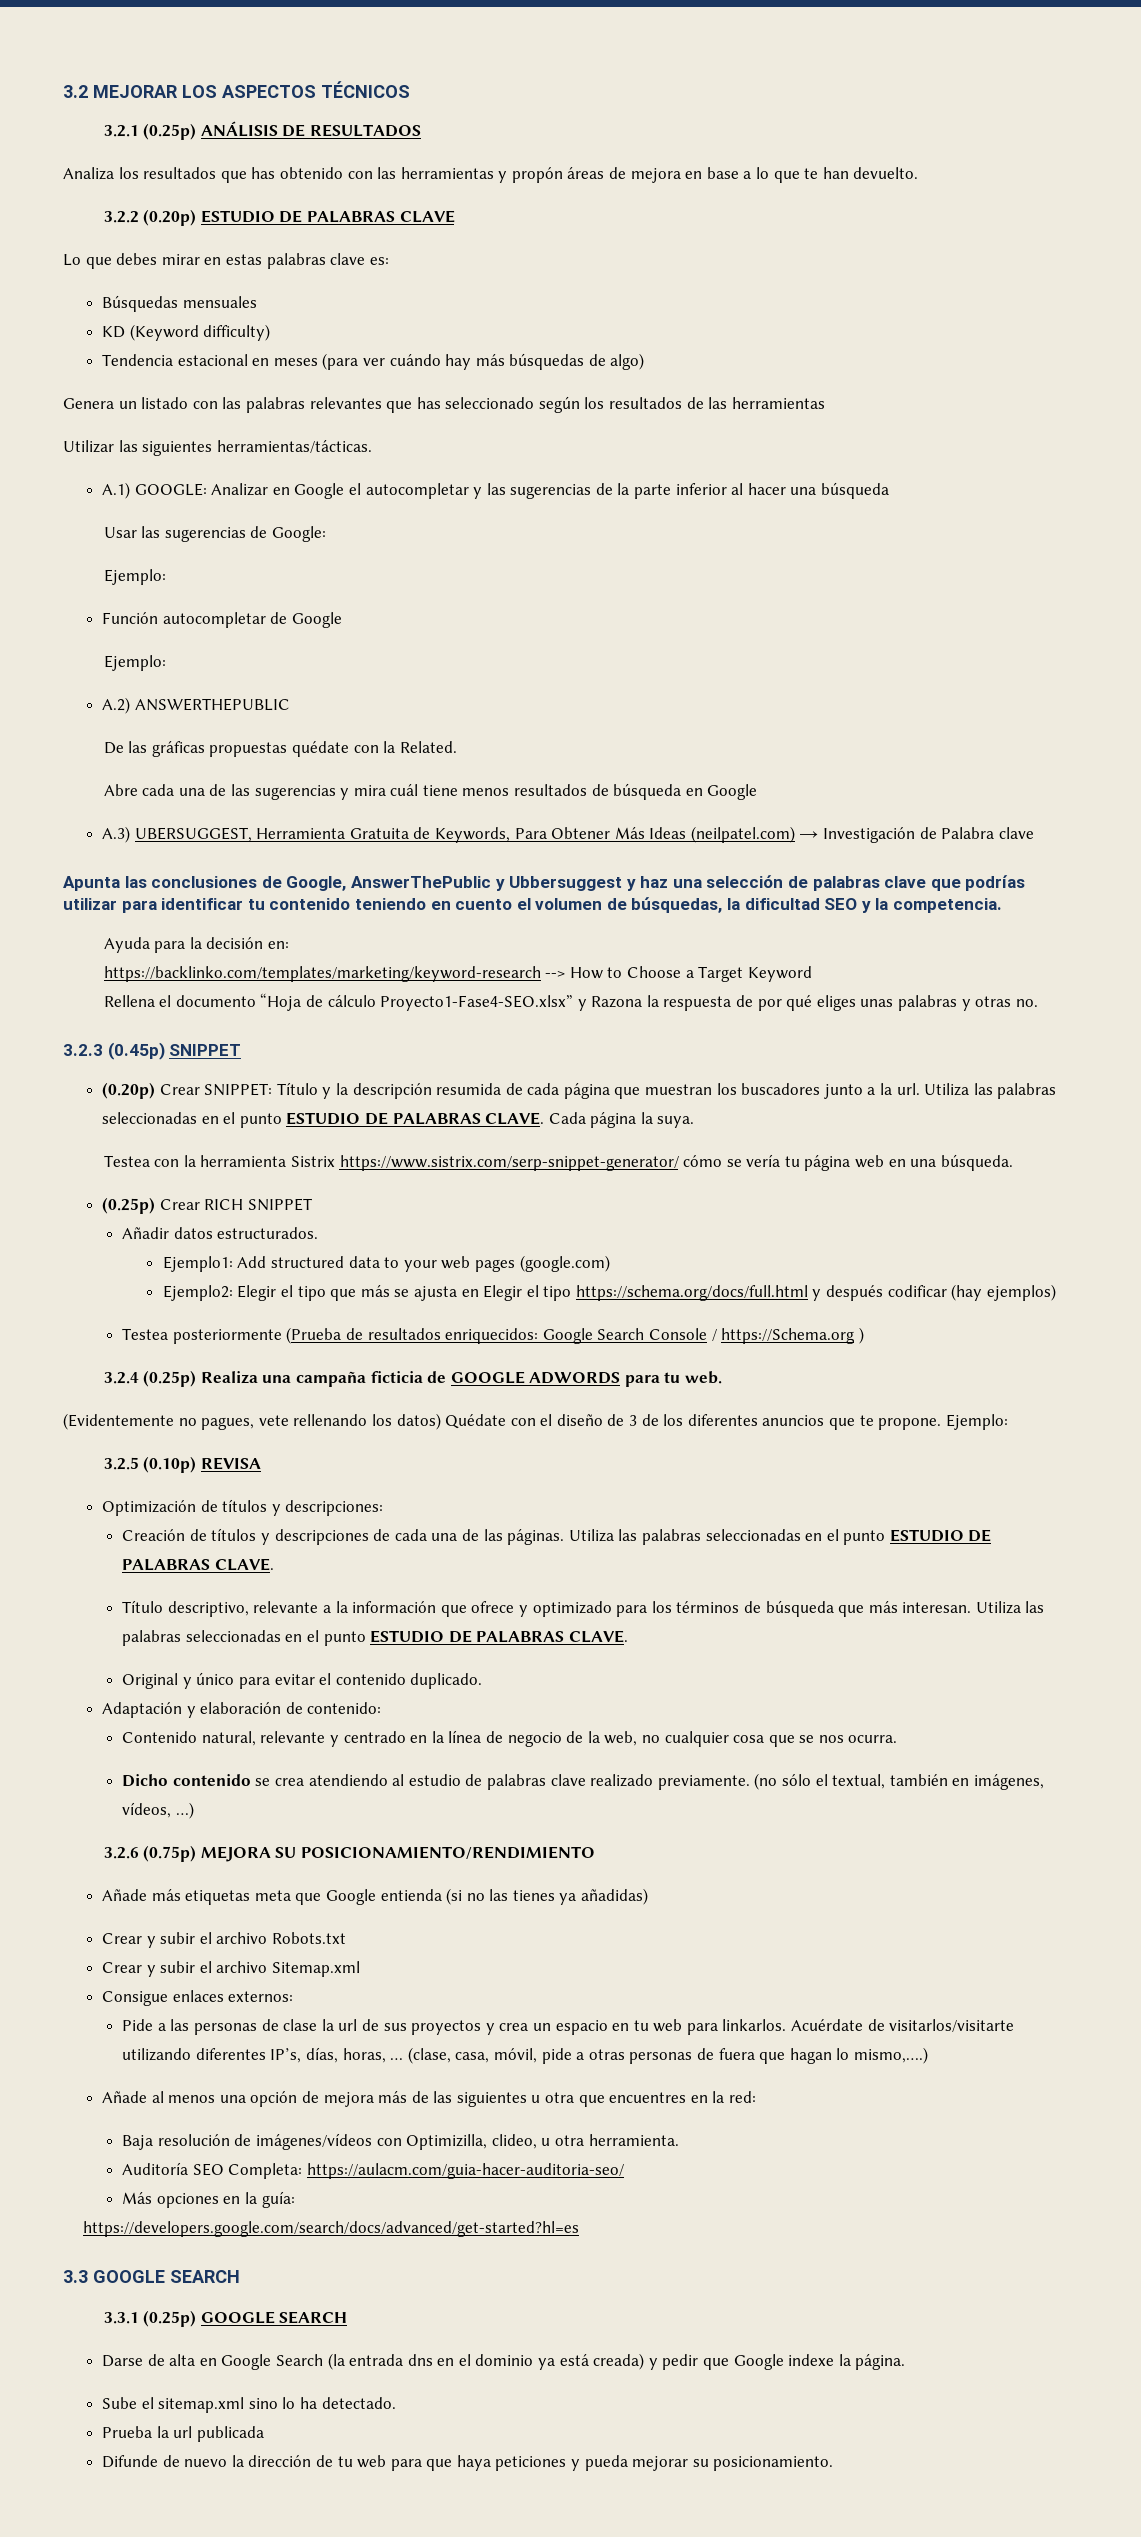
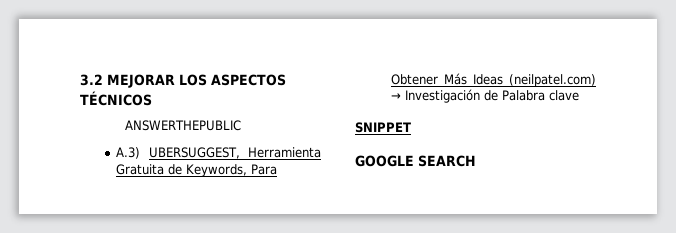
[103,121,421,140] [63,167,919,183] [103,209,455,226] [63,253,389,269] [101,295,257,312] [101,324,271,341] [101,353,645,370] [63,396,825,413] [63,440,372,456] [101,482,890,499] [103,526,326,542] [103,569,166,585] [101,612,342,628] [103,655,166,671] [101,697,290,714] [103,741,457,757] [103,783,758,800] 3.2.1 (0.25p) ANÁLISIS DE RESULTADOS // Analiza los resultados que has obtenido con las herramientas y propón áreas de mejora en base a lo que te han devuelto. // 3.2.2 (0.20p) ESTUDIO DE PALABRAS CLAVE // Lo que debes mirar en estas palabras clave es: // Búsquedas mensuales // KD (Keyword difficulty) // Tendencia estacional en meses (para ver cuándo hay más búsquedas de algo) // Genera un listado con las palabras relevantes que has seleccionado según los resultados de las herramientas // Utilizar las siguientes herramientas/tácticas. // A.1) GOOGLE: Analizar en Google el autocompletar y las sugerencias de la parte inferior al hacer una búsqueda // Usar las sugerencias de Google: // Ejemplo: // Función autocompletar de Google // Ejemplo: // A.2) ANSWERTHEPUBLIC // De las gráficas propuestas quédate con la Related. // Abre cada una de las sugerencias y mira cuál tiene menos resultados de búsqueda en Google -> [125,120,242,131] ANSWERTHEPUBLIC
[63,875,1026,891] [63,897,1003,913] [103,937,289,953] [103,966,812,982] [103,993,1038,1011] [63,1042,242,1060] [101,1082,1057,1099] [101,1112,695,1128] [103,1154,1013,1171] [101,1197,312,1214] [122,1227,319,1239] [162,1255,610,1272] [162,1284,1056,1301] [122,1327,864,1344] [103,1370,723,1387] [63,1413,1008,1430] [103,1456,261,1473] [101,1499,384,1516] [122,1528,992,1545] [122,1558,274,1571] [122,1600,1045,1617] [122,1630,628,1646] [122,1672,483,1689] [101,1702,382,1718] [122,1730,898,1747] [122,1773,1044,1790] [122,1802,194,1819] [103,1845,595,1862] [101,1888,649,1905] [101,1932,346,1948] [101,1961,360,1977] [101,1990,294,2006] [122,2019,1015,2035] [122,2047,928,2064] [101,2091,757,2107] [122,2133,679,2150] [122,2162,625,2179] [122,2191,295,2208] [83,2221,580,2237] [63,2270,240,2283] [103,2310,348,2327] [101,2353,906,2370] [101,2397,396,2413] [101,2426,264,2442] [101,2455,834,2471] Apunta las conclusiones de Google, AnswerThePublic y Ubbersuggest y haz una selección de palabras clave que podrías utilizar para identificar tu contenido teniendo en cuento el volumen de búsquedas, la dificultad SEO y la competencia. // Ayuda para la decisión en: // https://backlinko.com/templates/marketing/keyword-research --> How to Choose a Target Keyword // Rellena el documento “Hoja de cálculo Proyecto1-Fase4-SEO.xlsx” y Razona la respuesta de por qué eliges unas palabras y otras no. // 3.2.3 (0.45p) SNIPPET // (0.20p) Crear SNIPPET: Título y la descripción resumida de cada página que muestran los buscadores junto a la url. Utiliza las palabras seleccionadas en el punto ESTUDIO DE PALABRAS CLAVE. Cada página la suya. // Testea con la herramienta Sistrix https://www.sistrix.com/serp-snippet-generator/ cómo se vería tu página web en una búsqueda. // (0.25p) Crear RICH SNIPPET // Añadir datos estructurados. // Ejemplo1: Add structured data to your web pages (google.com) // Ejemplo2: Elegir el tipo que más se ajusta en Elegir el tipo https://schema.org/docs/full.html y después codificar (hay ejemplos) // Testea posteriormente (Prueba de resultados enriquecidos: Google Search Console / https://Schema.org ) // 3.2.4 (0.25p) Realiza una campaña ficticia de GOOGLE ADWORDS para tu web. // (Evidentemente no pagues, vete rellenando los datos) Quédate con el diseño de 3 de los diferentes anuncios que te propone. Ejemplo: // 3.2.5 (0.10p) REVISA // Optimización de títulos y descripciones: // Creación de títulos y descripciones de cada una de las páginas. Utiliza las palabras seleccionadas en el punto ESTUDIO DE PALABRAS CLAVE. // Título descriptivo, relevante a la información que ofrece y optimizado para los términos de búsqueda que más interesan. Utiliza las palabras seleccionadas en el punto ESTUDIO DE PALABRAS CLAVE. // Original y único para evitar el contenido duplicado. // Adaptación y elaboración de contenido: // Contenido natural, relevante y centrado en la línea de negocio de la web, no cualquier cosa que se nos ocurra. // Dicho contenido se crea atendiendo al estudio de palabras clave realizado previamente. (no sólo el textual, también en imágenes, vídeos, …) // 3.2.6 (0.75p) MEJORA SU POSICIONAMIENTO/RENDIMIENTO // Añade más etiquetas meta que Google entienda (si no las tienes ya añadidas) // Crear y subir el archivo Robots.txt // Crear y subir el archivo Sitemap.xml // Consigue enlaces externos: // Pide a las personas de clase la url de sus proyectos y crea un espacio en tu web para linkarlos. Acuérdate de visitarlos/visitarte utilizando diferentes IP’s, días, horas, … (clase, casa, móvil, pide a otras personas de fuera que hagan lo mismo,….) // Añade al menos una opción de mejora más de las siguientes u otra que encuentres en la red: // Baja resolución de imágenes/vídeos con Optimizilla, clideo, u otra herramienta. // Auditoría SEO Completa: https://aulacm.com/guia-hacer-auditoria-seo/ // Más opciones en la guía: // https://developers.google.com/search/docs/advanced/get-started?hl=es // 3.3 GOOGLE SEARCH // 3.3.1 (0.25p) GOOGLE SEARCH // Darse de alta en Google Search (la entrada dns en el dominio ya está creada) y pedir que Google indexe la página. // Sube el sitemap.xml sino lo ha detectado. // Prueba la url publicada // Difunde de nuevo la dirección de tu web para que haya peticiones y pueda mejorar su posicionamiento. -> [355,122,411,133] [355,155,476,167] SNIPPET // GOOGLE SEARCH

